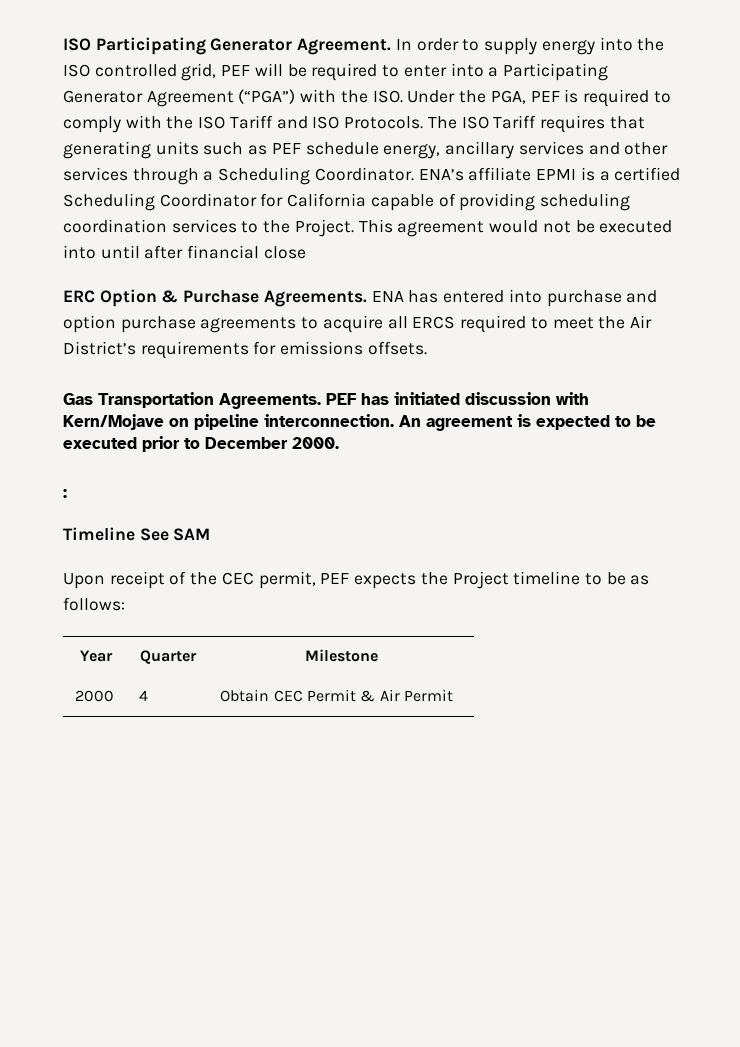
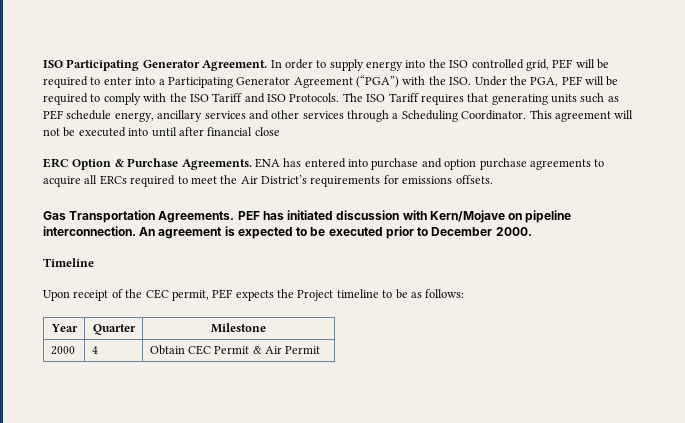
[564,89,579,103] is -> [585,76,619,86] will be
[418,167,681,181] [63,193,631,211] [63,219,354,237] ENA’s affiliate EPMI is a certified Scheduling Coordinator for California capable of providing scheduling coordination services to the Project. -> (527, 115) none
[489,220,539,233] would -> [614,110,634,119] will
[412,316,456,329] ERCS -> [99,175,127,185] ERCs
[63,489,67,498] // : -> (532, 231) none
[139,528,211,541] See SAM -> (94, 262) none

